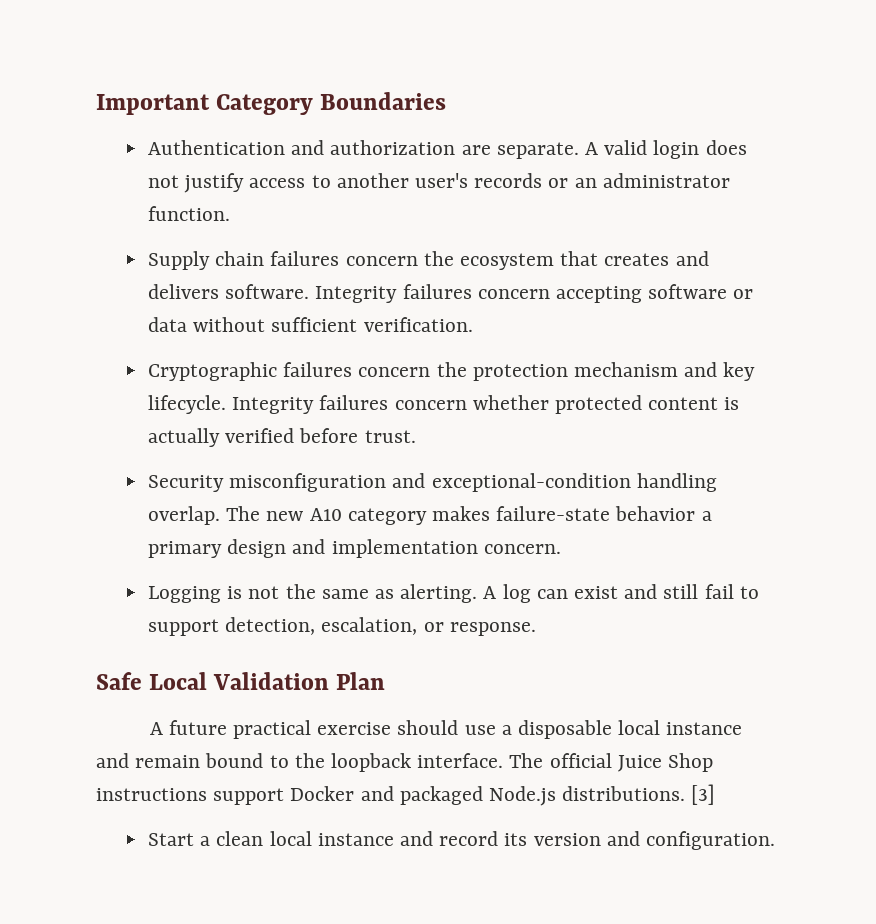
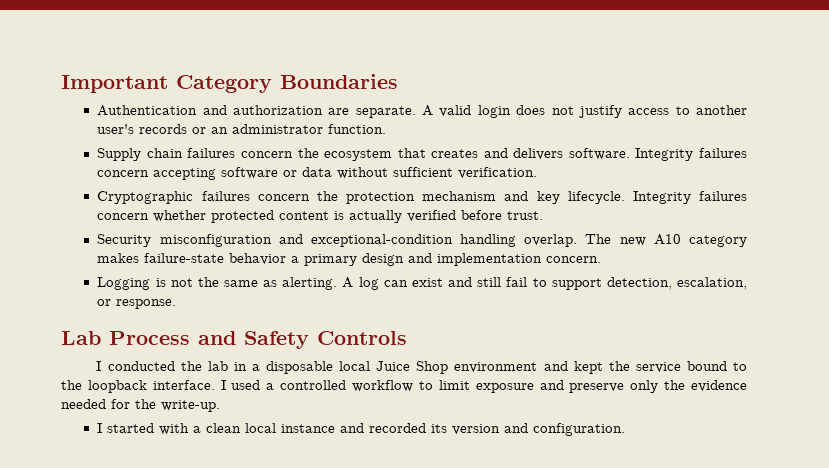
[96,672,386,690] [149,720,743,739] [96,753,201,768] Safe Local Validation Plan // A future practical exercise should use a disposable local instance and remain -> [61,331,407,349] [96,361,681,374] Lab Process and Safety Controls // I conducted the lab in a disposable local Juice Shop environment and kept the service
[509,753,714,772] [96,784,716,806] [147,833,194,846] The official Juice Shop instructions support Docker and packaged Node.js distributions. [3] // Start -> [220,380,748,393] [61,399,220,412] [97,423,190,435] I used a controlled workflow to limit exposure and preserve only the evidence needed for the write-up. // I started with
[439,831,499,846] record -> [369,423,427,433] recorded

